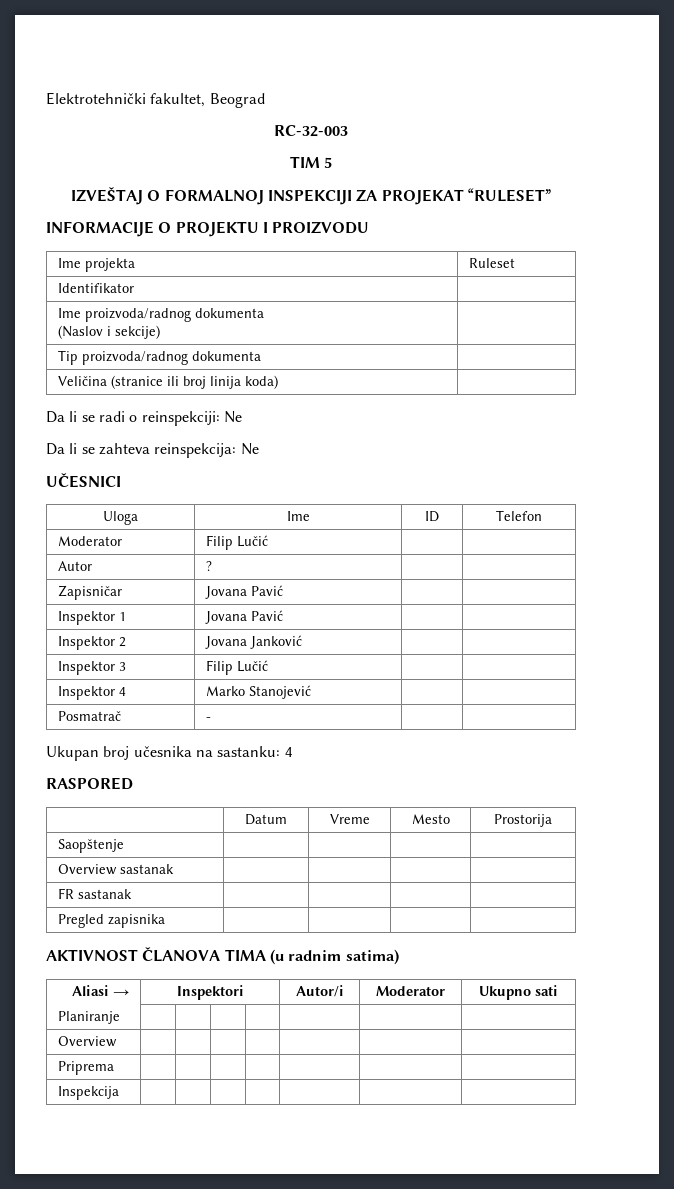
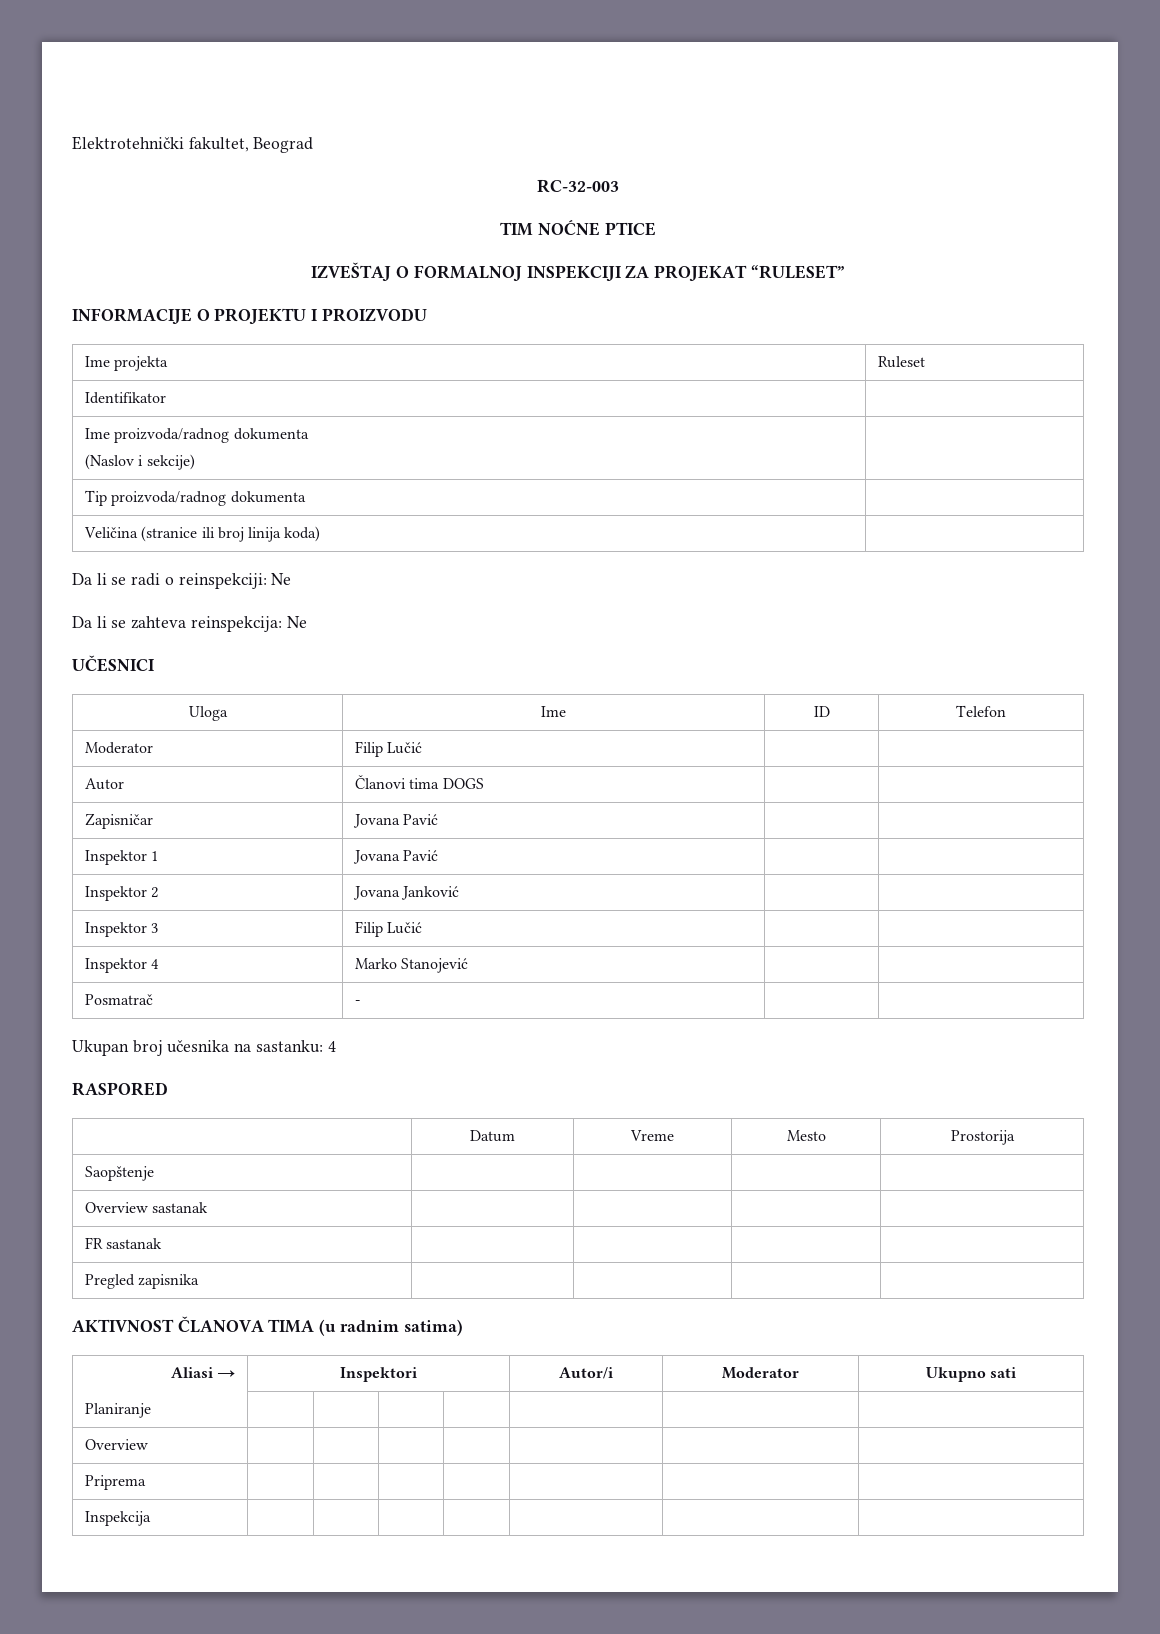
[324,157,333,168] 5 -> [538,219,656,236] NOĆNE PTICE
[206,561,213,571] ? -> [354,775,484,789] Članovi tima DOGS

